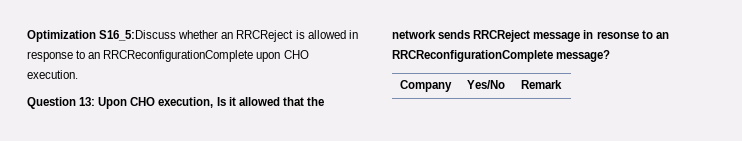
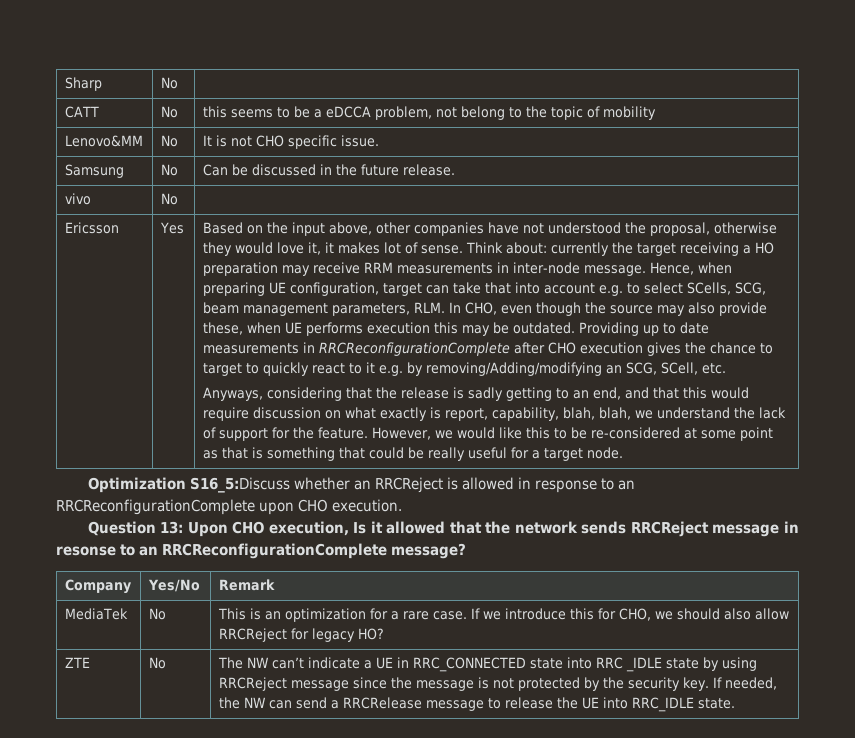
(27, 36) none -> [64,77,102,91] [160,77,178,89] [64,106,99,118] [160,106,178,118] [202,106,656,120] [64,135,143,147] [160,135,178,147] [202,135,379,149] [64,164,124,178] [160,164,178,176] [202,164,455,176] [64,193,91,205] [160,193,178,205] [64,222,119,234] [159,222,184,234] [202,222,777,236] [202,242,774,256] [202,262,732,276] [202,282,766,296] [202,302,767,316] [202,322,709,336] [202,342,773,356] [202,362,726,376] [202,387,749,401] [202,407,786,421] [202,427,773,441] [202,447,623,461] Sharp | No | // CATT | No | this seems to be a eDCCA problem, not belong to the topic of mobility // Lenovo&MM | No | It is not CHO specific issue. // Samsung | No | Can be discussed in the future release. // vivo | No | // Ericsson | Yes | Based on the input above, other companies have not understood the proposal, otherwise they would love it, it makes lot of sense. Think about: currently the target receiving a HO preparation may receive RRM measurements in inter-node message. Hence, when preparing UE configuration, target can take that into account e.g. to select SCells, SCG, beam management parameters, RLM. In CHO, even though the source may also provide these, when UE performs execution this may be outdated. Providing up to date measurements in RRCReconfigurationComplete after CHO execution gives the chance to target to quickly react to it e.g. by removing/Adding/modifying an SCG, SCell, etc. // Anyways, considering that the release is sadly getting to an end, and that this would require discussion on what exactly is report, capability, blah, blah, we understand the lack of support for the feature. However, we would like this to be re-considered at some point as that is something that could be really useful for a target node. //
(562, 84) none -> [64,608,128,620] [148,608,166,620] [217,608,789,622] [218,628,384,642] [64,657,90,668] [148,657,166,669] [217,657,757,672] [218,677,777,691] [218,697,735,712] // MediaTek | No | This is an optimization for a rare case. If we introduce this for CHO, we should also allow RRCReject for legacy HO? // ZTE | No | The NW can’t indicate a UE in RRC_CONNECTED state into RRC _IDLE state by using RRCReject message since the message is not protected by the security key. If needed, the NW can send a RRCRelease message to release the UE into RRC_IDLE state.

